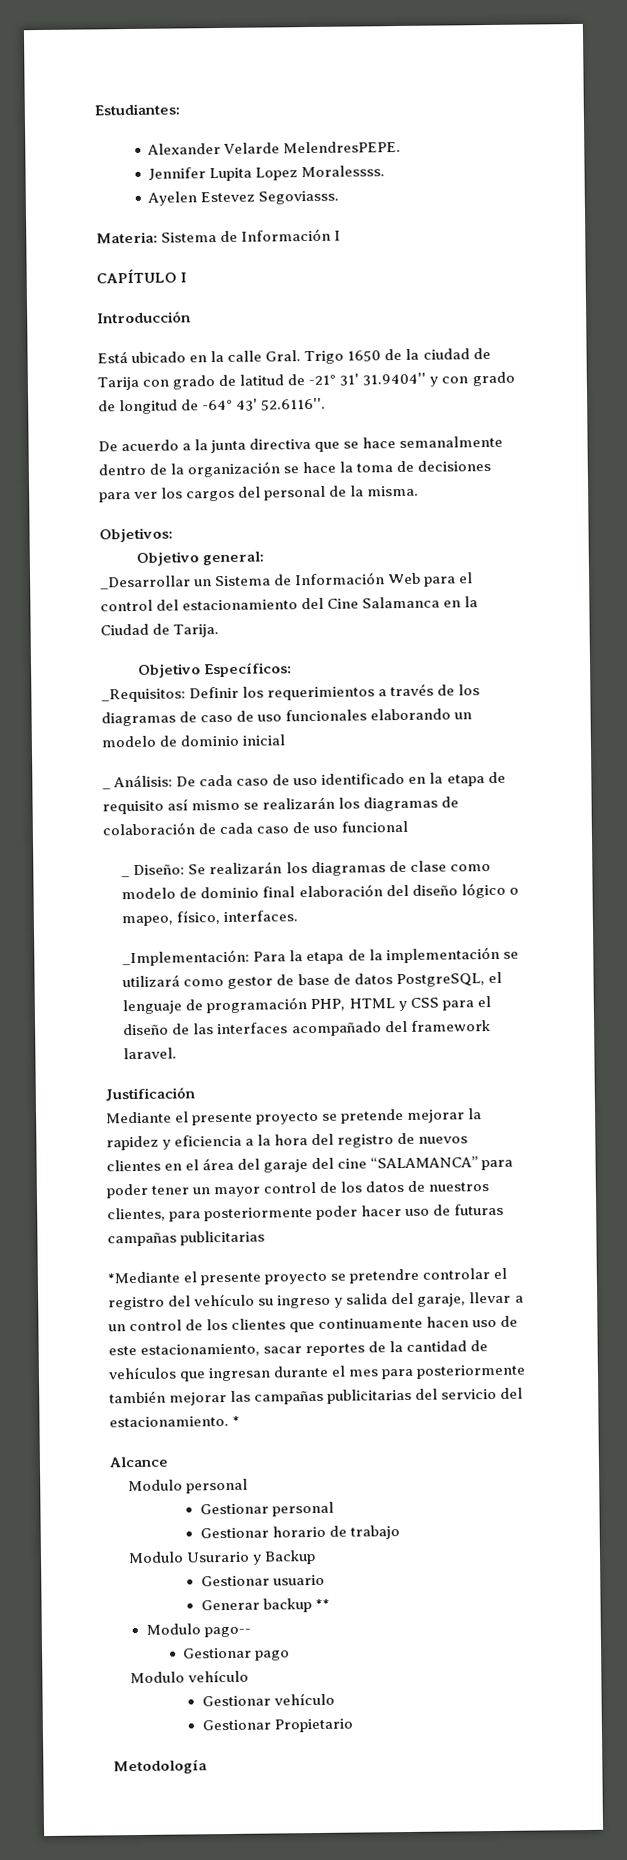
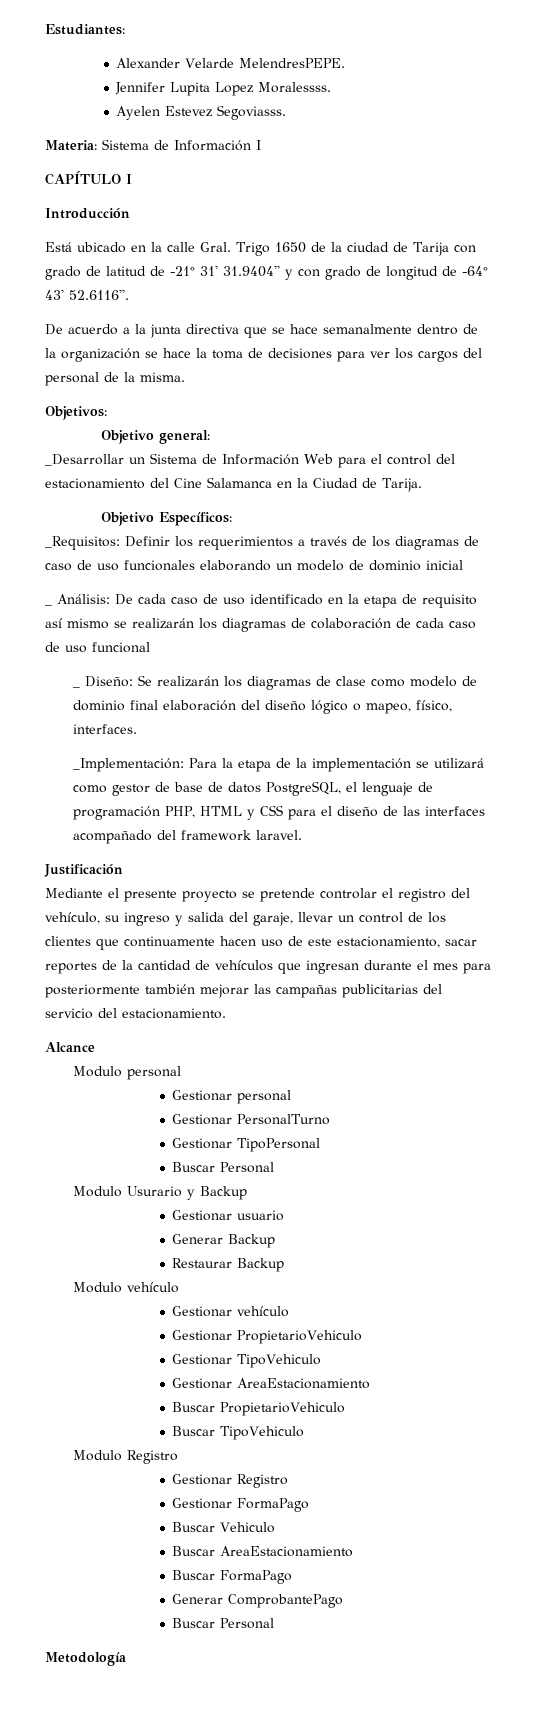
[407,1108,483,1123] [106,1132,469,1151] [106,1156,514,1173] [106,1180,490,1199] [107,1203,505,1222] [107,1230,266,1247] [107,1268,420,1286] mejorar la rapidez y eficiencia a la hora del registro de nuevos clientes en el área del garaje del cine “SALAMANCA” para poder tener un mayor control de los datos de nuestros clientes, para posteriormente poder hacer uso de futuras campañas publicitarias // *Mediante el presente proyecto se pretendre -> (315, 895) none
[194,1293,256,1307] vehículo -> [45,912,100,924] vehículo,
[514,1295,524,1303] a -> (333, 917) none
[232,1415,241,1426] * -> (226, 1013) none
[271,1525,400,1540] horario de trabajo -> [237,1114,331,1125] [172,1138,321,1152] [172,1162,275,1173] PersonalTurno // Gestionar TipoPersonal // Buscar Personal
[262,1598,330,1613] [145,1623,251,1638] [183,1647,291,1661] backup ** // Modulo pago-- // Gestionar pago -> [228,1234,276,1248] [172,1258,285,1272] Backup // Restaurar Backup
[273,1718,353,1733] Propietario -> [237,1330,363,1344] [172,1354,322,1368] [172,1378,371,1389] [172,1402,346,1416] [172,1426,305,1440] [72,1450,178,1464] [172,1474,289,1488] [172,1498,310,1512] [172,1522,276,1533] [172,1546,354,1557] [172,1570,293,1584] [172,1594,344,1608] [172,1618,275,1629] PropietarioVehiculo // Gestionar TipoVehiculo // Gestionar AreaEstacionamiento // Buscar PropietarioVehiculo // Buscar TipoVehiculo // Modulo Registro // Gestionar Registro // Gestionar FormaPago // Buscar Vehiculo // Buscar AreaEstacionamiento // Buscar FormaPago // Generar ComprobantePago // Buscar Personal

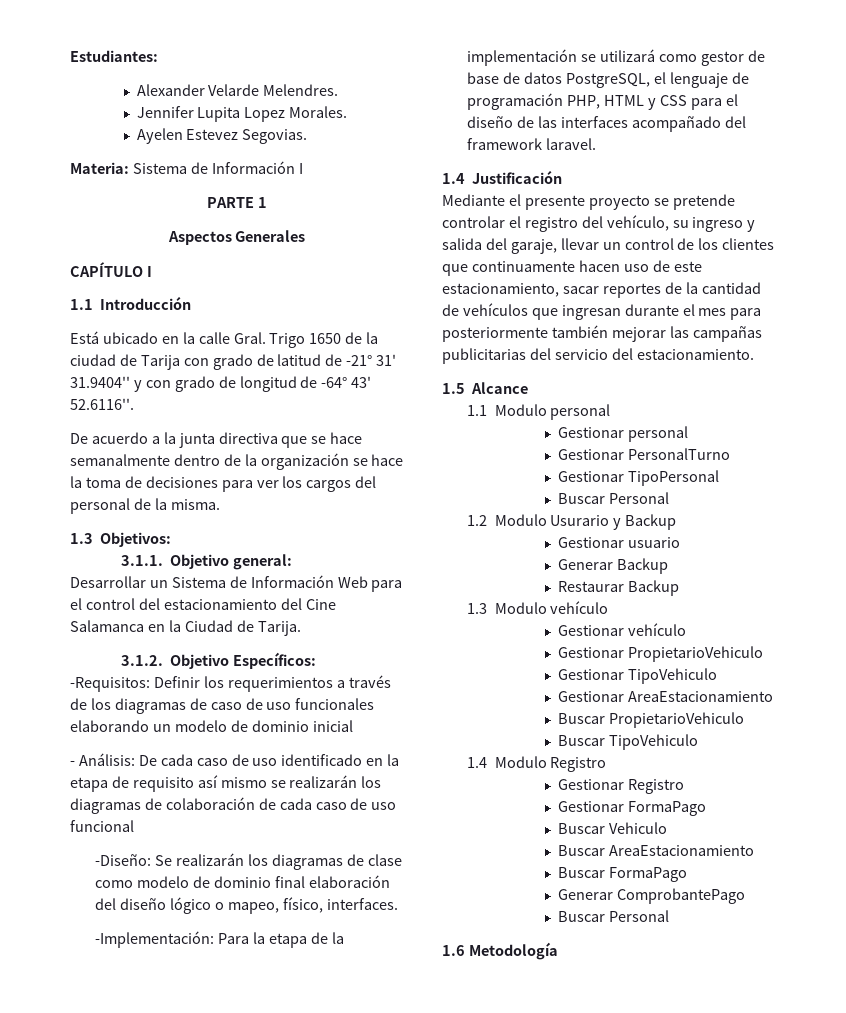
[239,58,346,68] MelendresPEPE. -> [263,84,339,96] Melendres.
[258,82,332,93] Moralessss. -> [289,106,348,118] Morales.
[217,105,287,120] Segoviasss. -> [242,129,308,144] Segovias.
(261, 145) none -> [207,197,267,208] [167,230,306,245] // PARTE 1 // Aspectos Generales
(132, 179) none -> [70,299,93,310] 1.1
(185, 377) none -> [70,533,93,544] 1.3
(107, 413) none -> [120,555,163,566] 3.1.1.
[45,454,124,466] _Desarrollar -> [70,576,146,588] Desarrollar
(422, 485) none -> [120,655,163,666] 3.1.2.
[45,536,120,550] _Requisitos: -> [70,677,150,692] -Requisitos:
[45,604,52,606] _ -> [70,761,75,766] -
[72,676,133,688] _ Diseño: -> [95,854,152,866] -Diseño:
[72,758,184,772] _Implementación: -> [95,931,215,948] -Implementación:
(302, 835) none -> [442,173,465,184] 1.4
(226, 1013) none -> [442,383,465,394] 1.5
(95, 1047) none -> [467,405,488,416] 1.1
(275, 1167) none -> [467,515,488,526] 1.2
(285, 1265) none -> [467,603,488,614] 1.3
(305, 1433) none -> [467,757,488,768] 1.4
(275, 1623) none -> [442,945,465,956] 1.6

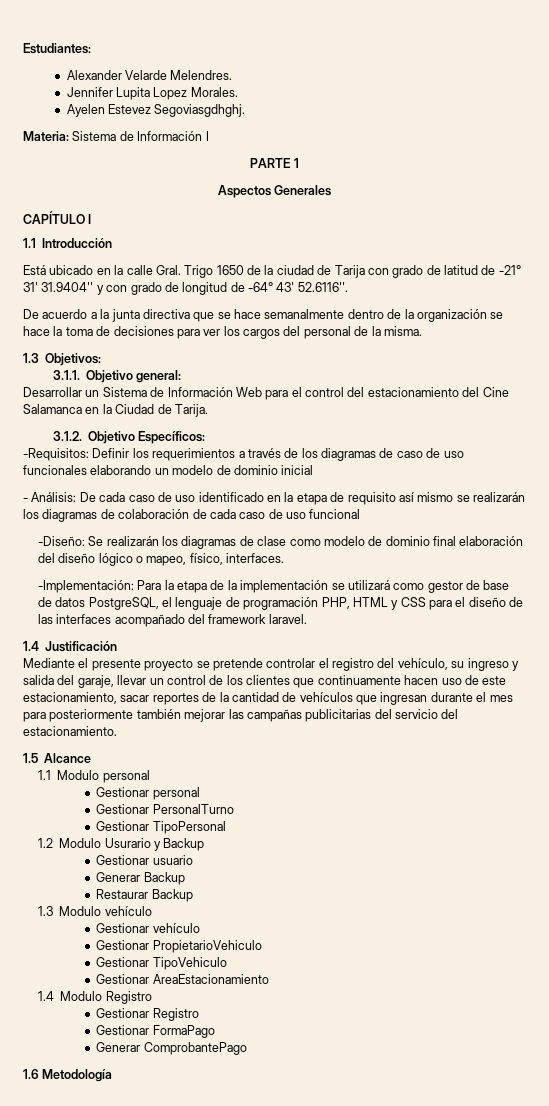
[242,129,308,144] Segovias. -> [154,104,246,117] Segoviasgdhghj.
[558,492,670,504] // Buscar Personal -> (226, 827) none
[558,712,745,728] [558,734,699,750] // Buscar PropietarioVehiculo // Buscar TipoVehiculo -> (269, 979) none
[558,822,668,834] [558,845,755,856] [558,867,688,882] // Buscar Vehiculo // Buscar AreaEstacionamiento // Buscar FormaPago -> (215, 1031) none
[558,910,670,922] // Buscar Personal -> (247, 1048) none

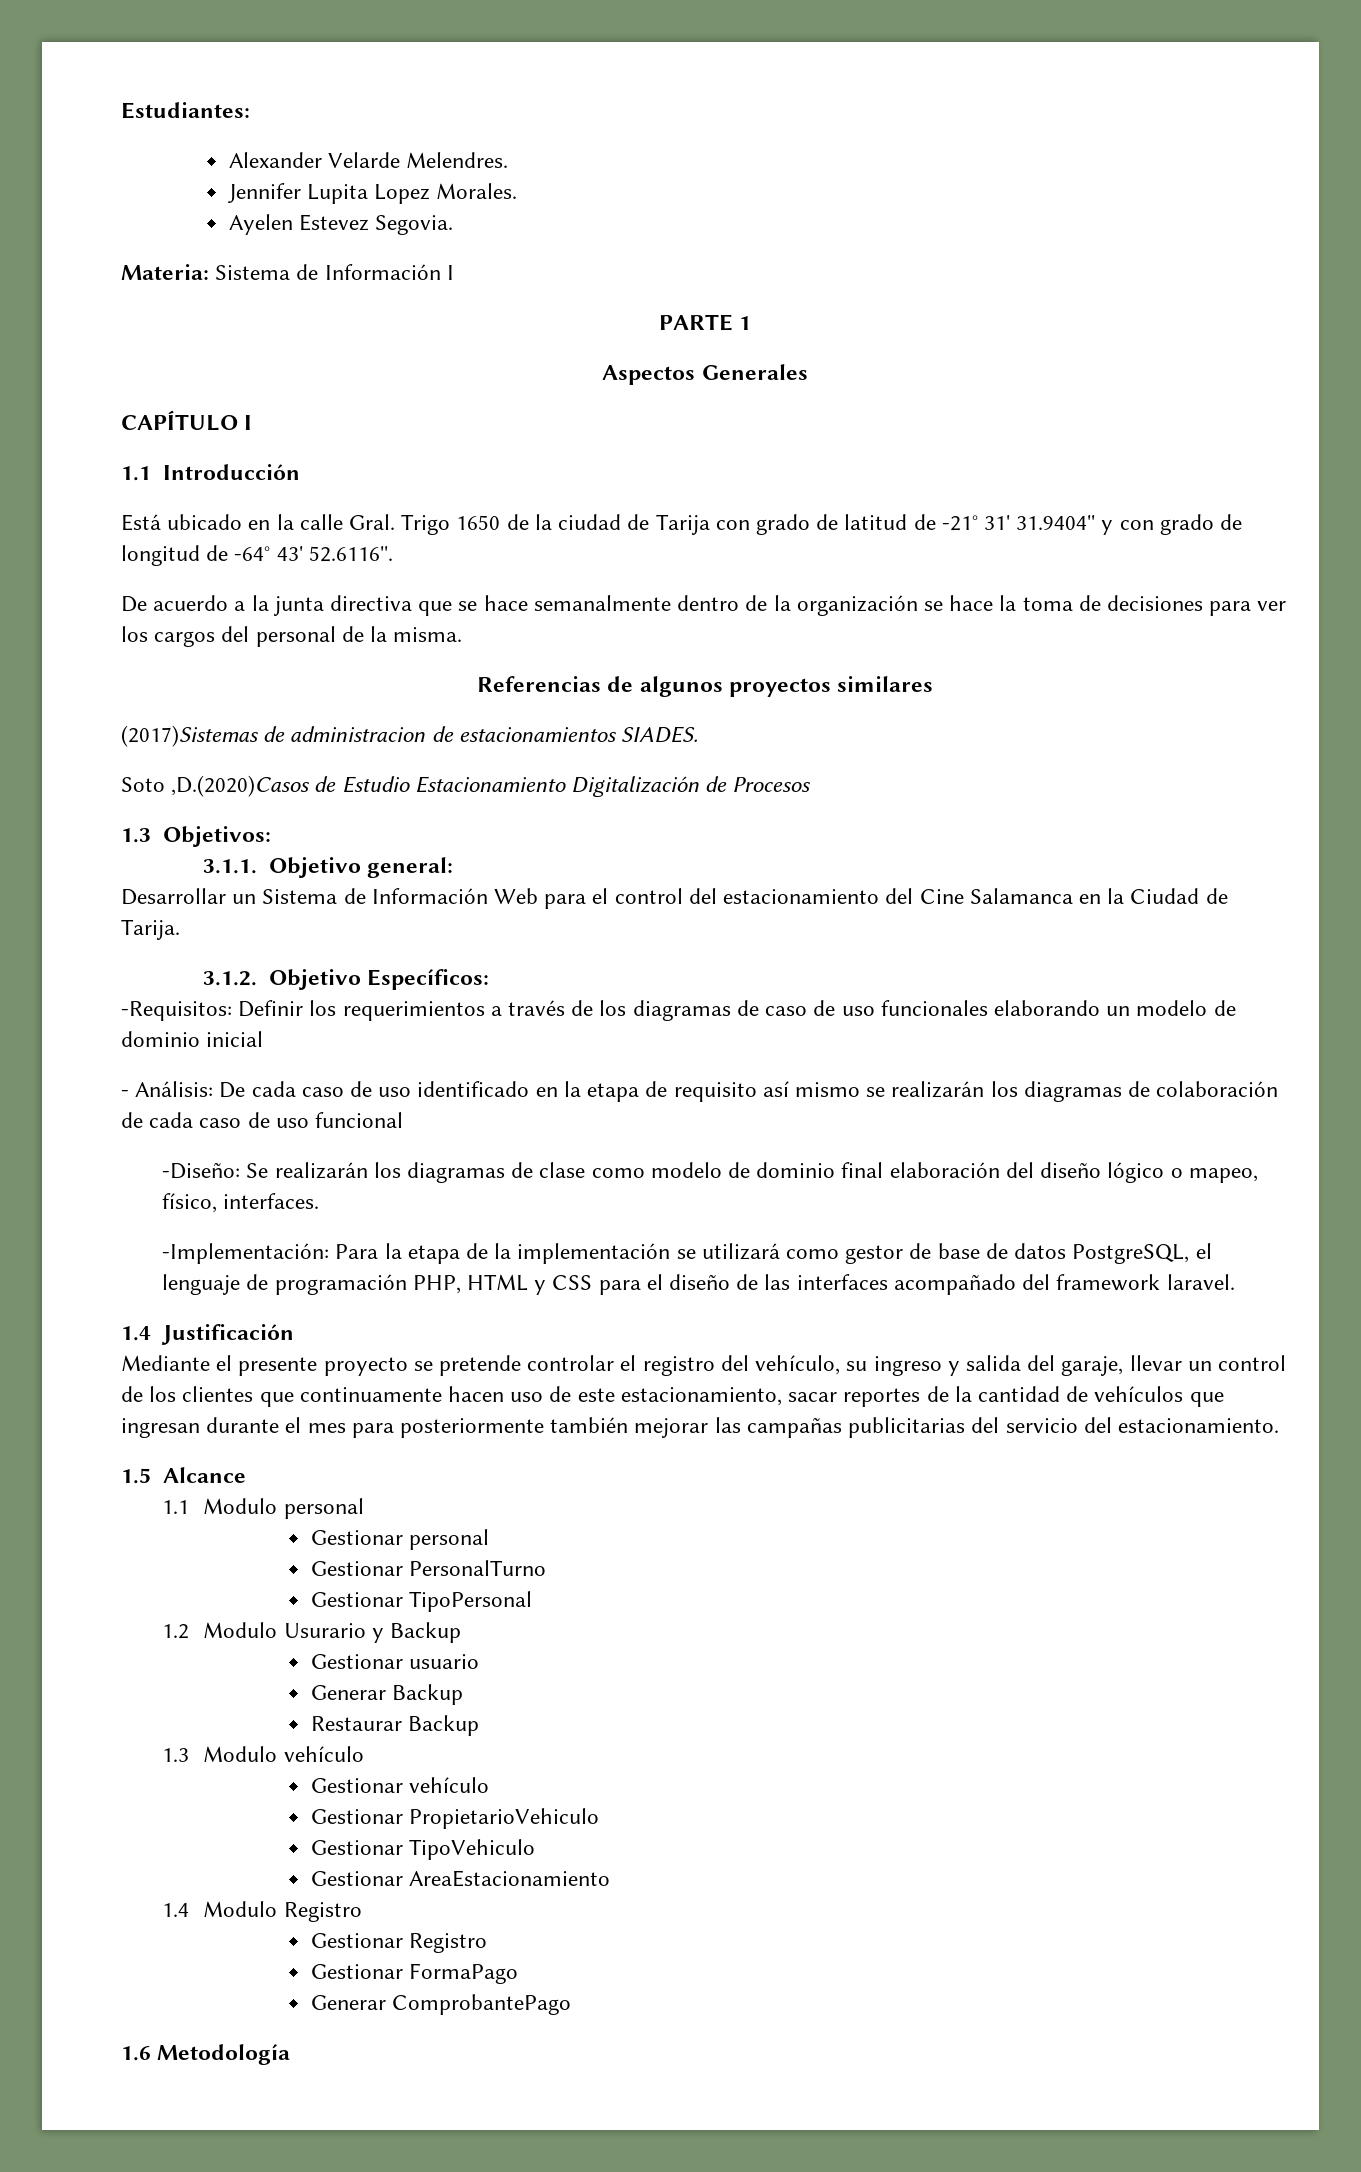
[154,104,246,117] Segoviasgdhghj. -> [375,215,454,235] Segovia.
(422, 331) none -> [477,676,933,697] [121,725,699,747] [121,775,812,797] // Referencias de algunos proyectos similares // (2017)Sistemas de administracion de estacionamientos SIADES. // Soto ,D.(2020)Casos de Estudio Estacionamiento Digitalización de Procesos

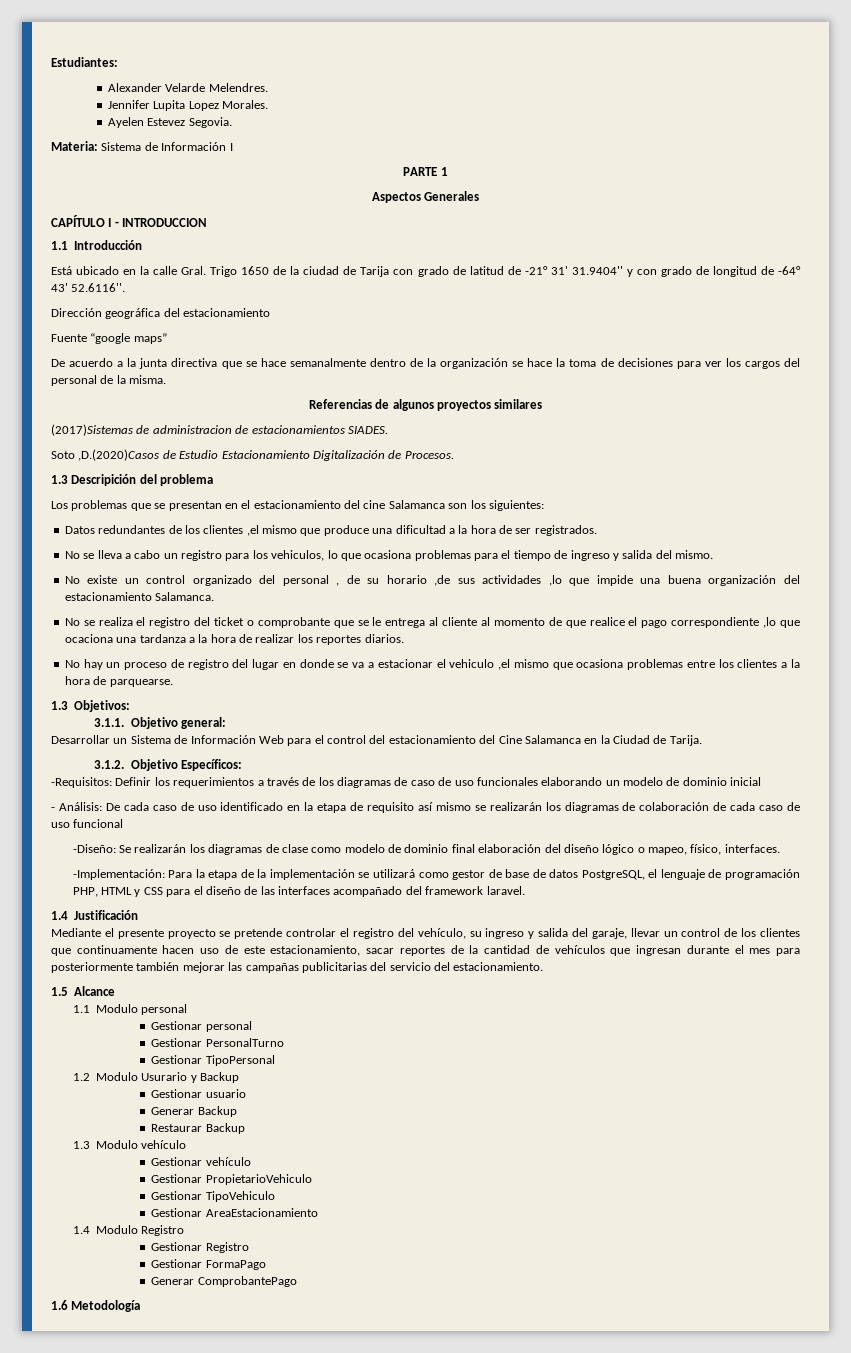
(253, 422) none -> [114,218,208,227] - INTRODUCCION
(393, 554) none -> [51,308,271,319] [51,333,167,344] // Dirección geográfica del estacionamiento // Fuente “google maps”
[732,777,812,792] Procesos -> [404,451,454,459] [51,474,214,486] [51,500,544,511] [64,525,597,536] [64,550,713,561] [64,575,801,586] [64,592,215,601] [64,617,800,628] [64,634,404,645] [64,659,800,670] [64,676,173,687] Procesos. // 1.3 Descripición del problema // Los problemas que se presentan en el estacionamiento del cine Salamanca son los siguientes: // Datos redundantes de los clientes ,el mismo que produce una dificultad a la hora de ser registrados. // No se lleva a cabo un registro para los vehiculos, lo que ocasiona problemas para el tiempo de ingreso y salida del mismo. // No existe un control organizado del personal , de su horario ,de sus actividades ,lo que impide una buena organización del estacionamiento Salamanca. // No se realiza el registro del ticket o comprobante que se le entrega al cliente al momento de que realice el pago correspondiente ,lo que ocaciona una tardanza a la hora de realizar los reportes diarios. // No hay un proceso de registro del lugar en donde se va a estacionar el vehiculo ,el mismo que ocasiona problemas entre los clientes a la hora de parquearse.

